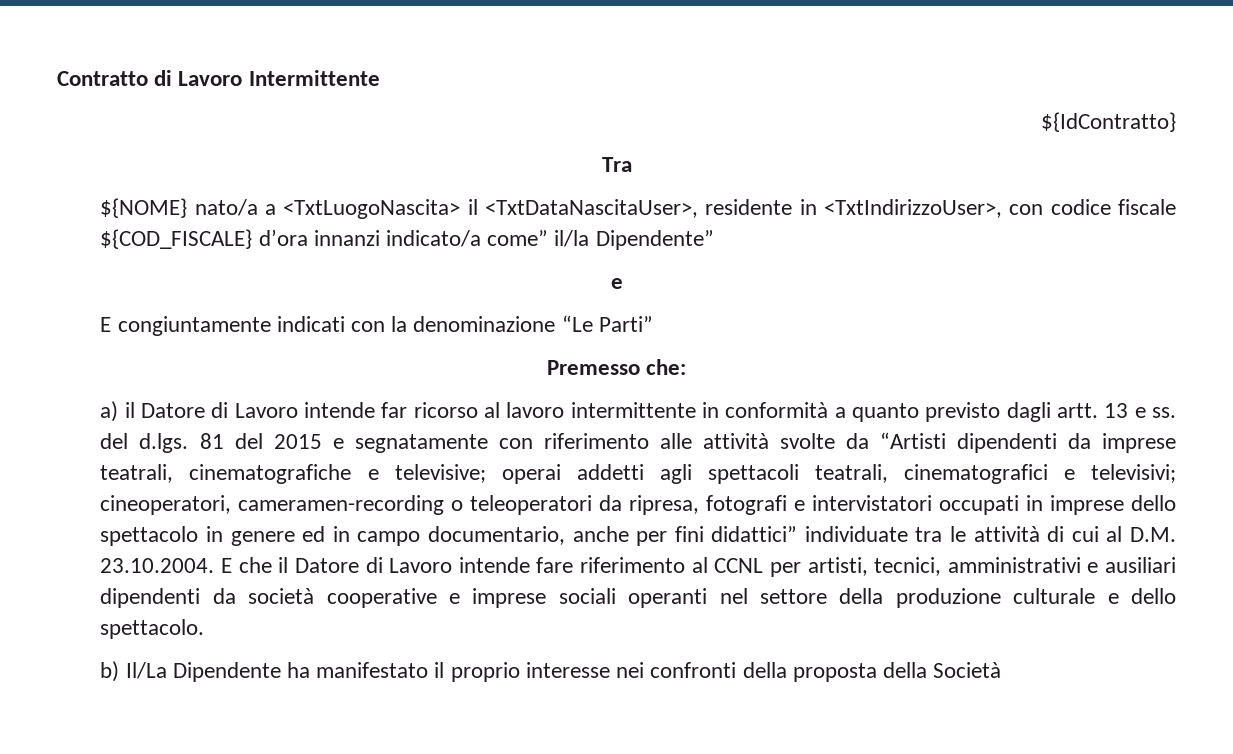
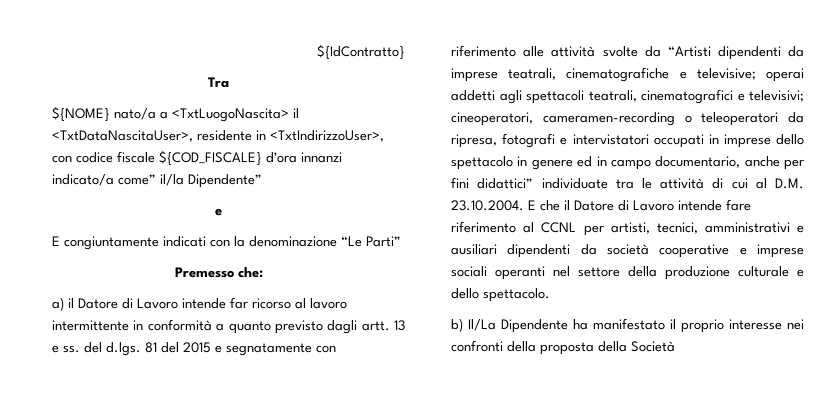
[57,70,380,86] Contratto di Lavoro Intermittente // -> (317, 52) none

